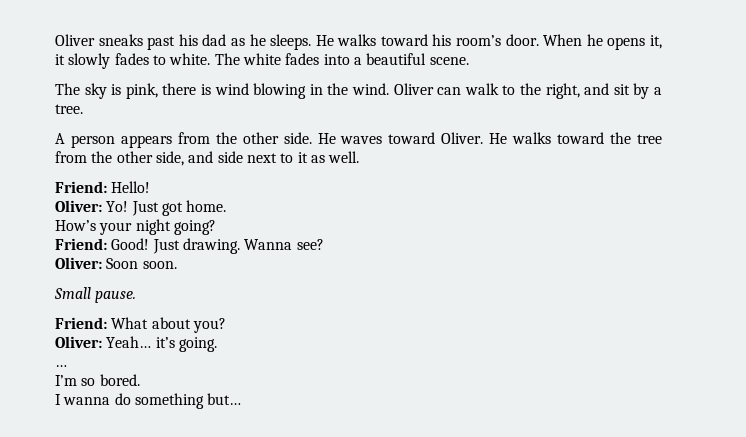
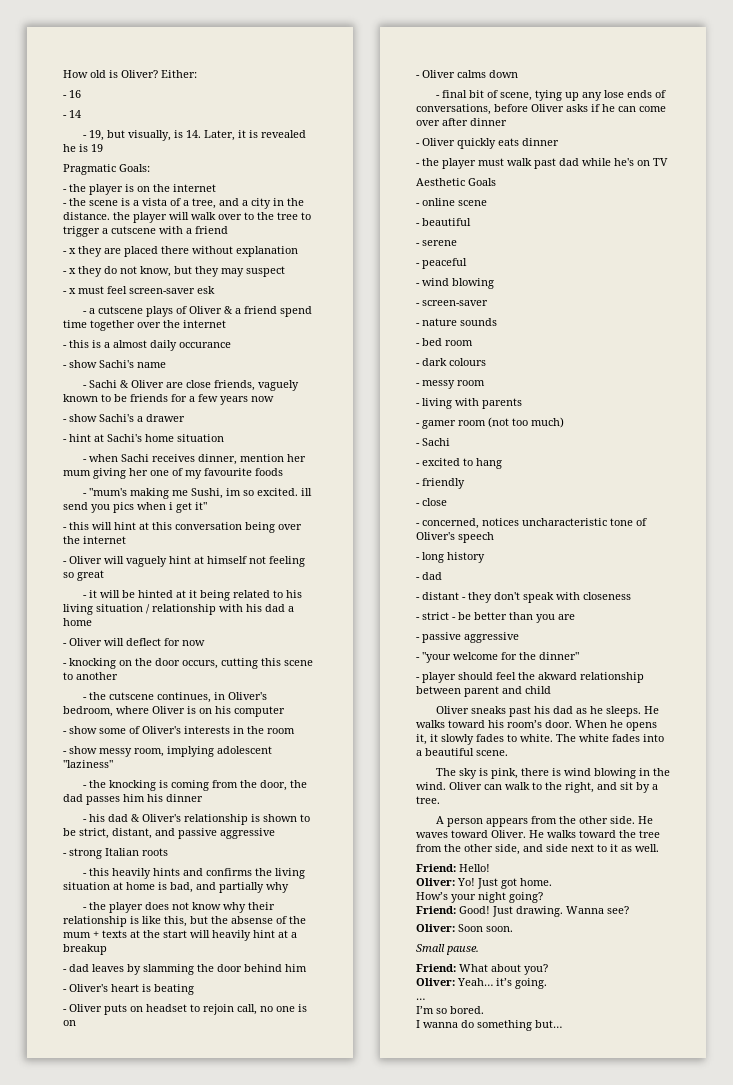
(55, 40) none -> [63,70,197,78] [63,90,81,98] [63,110,81,118] [82,130,306,141] [63,144,103,152] [63,164,150,175] [63,184,216,195] [63,198,304,209] [63,212,311,223] [63,226,228,237] [63,246,298,257] [63,266,285,277] [63,286,215,294] [82,306,312,317] [63,320,226,331] [63,340,231,351] [63,360,166,368] [82,380,299,391] [63,394,274,405] [63,414,185,422] [63,434,224,442] [82,454,306,465] [63,468,283,479] [82,488,312,499] [63,502,207,513] [63,522,302,533] [63,536,126,544] [63,556,305,567] [63,570,104,581] [82,590,302,601] [63,604,294,615] [63,618,92,626] [63,638,205,646] [63,658,313,669] [63,672,118,680] [82,692,267,703] [63,706,285,717] [63,726,295,734] [63,746,272,757] [63,760,113,768] [82,780,307,791] [63,794,203,805] [82,814,310,825] [63,828,275,839] [63,848,168,859] [82,868,305,879] [63,882,289,893] [82,902,275,913] [63,916,306,927] [63,930,297,941] [63,944,107,955] [63,964,307,975] [63,984,194,995] [63,1004,307,1015] [63,1020,76,1026] [416,70,518,78] [435,90,666,101] [416,104,666,115] [416,118,507,126] [416,138,559,149] [416,158,668,169] [416,178,496,186] [416,198,487,206] [416,218,471,226] [416,240,457,246] [416,258,467,269] [416,278,494,289] [416,300,488,306] [416,318,497,326] [416,338,473,346] [416,358,486,366] [416,380,485,389] [416,398,522,409] [416,417,564,429] [416,438,450,446] [416,458,502,469] [416,478,465,489] [416,498,447,506] [416,518,647,529] [416,532,494,543] [416,552,485,563] [416,572,442,580] [416,592,631,603] [416,612,575,623] [416,632,519,643] [416,652,579,663] [416,672,644,683] [416,686,551,697] How old is Oliver? Either: // - 16 // - 14 // - 19, but visually, is 14. Later, it is revealed he is 19 // Pragmatic Goals: // - the player is on the internet // - the scene is a vista of a tree, and a city in the distance. the player will walk over to the tree to trigger a cutscene with a friend // - x they are placed there without explanation // - x they do not know, but they may suspect // - x must feel screen-saver esk // - a cutscene plays of Oliver & a friend spend time together over the internet // - this is a almost daily occurance // - show Sachi's name // - Sachi & Oliver are close friends, vaguely known to be friends for a few years now // - show Sachi's a drawer // - hint at Sachi's home situation // - when Sachi receives dinner, mention her mum giving her one of my favourite foods // - "mum's making me Sushi, im so excited. ill send you pics when i get it" // - this will hint at this conversation being over the internet // - Oliver will vaguely hint at himself not feeling so great // - it will be hinted at it being related to his living situation / relationship with his dad a home // - Oliver will deflect for now // - knocking on the door occurs, cutting this scene to another // - the cutscene continues, in Oliver's bedroom, where Oliver is on his computer // - show some of Oliver's interests in the room // - show messy room, implying adolescent "laziness" // - the knocking is coming from the door, the dad passes him his dinner // - his dad & Oliver's relationship is shown to be strict, distant, and passive aggressive // - strong Italian roots // - this heavily hints and confirms the living situation at home is bad, and partially why // - the player does not know why their relationship is like this, but the absense of the mum + texts at the start will heavily hint at a breakup // - dad leaves by slamming the door behind him // - Oliver's heart is beating // - Oliver puts on headset to rejoin call, no one is on // - Oliver calms down // - final bit of scene, tying up any lose ends of conversations, before Oliver asks if he can come over after dinner // - Oliver quickly eats dinner // - the player must walk past dad while he's on TV // Aesthetic Goals // - online scene // - beautiful // - serene // - peaceful // - wind blowing // - screen-saver // - nature sounds // - bed room // - dark colours // - messy room // - living with parents // - gamer room (not too much) // - Sachi // - excited to hang // - friendly // - close // - concerned, notices uncharacteristic tone of Oliver's speech // - long history // - dad // - distant - they don't speak with closeness // - strict - be better than you are // - passive aggressive // - "your welcome for the dinner" // - player should feel the akward relationship between parent and child //

